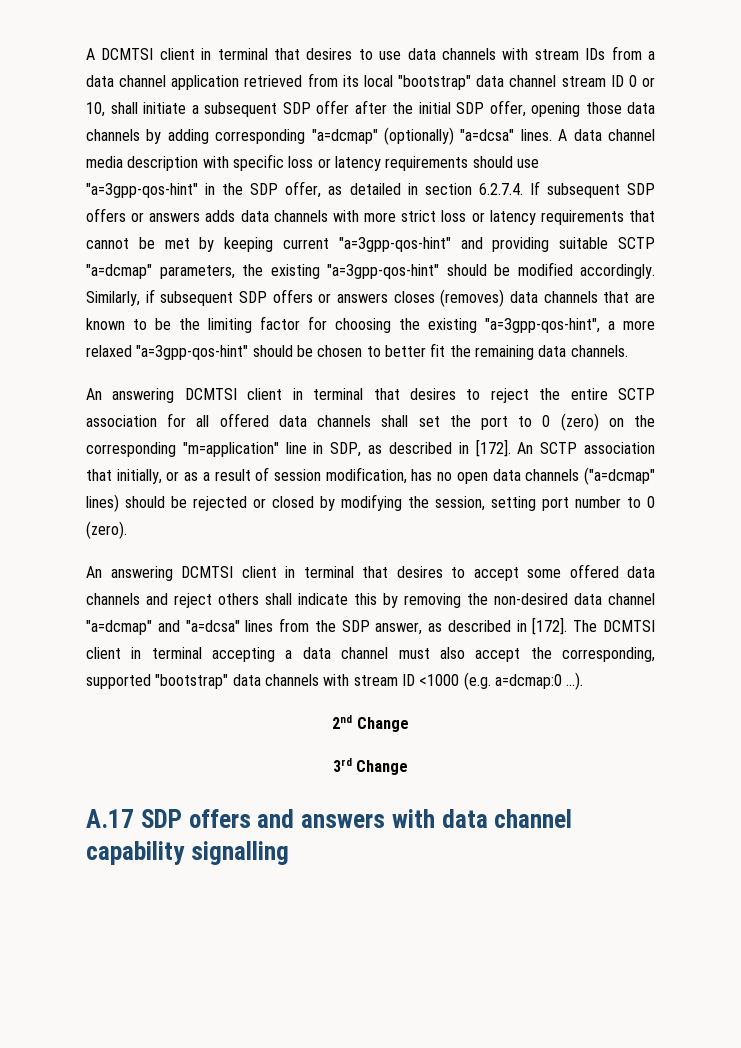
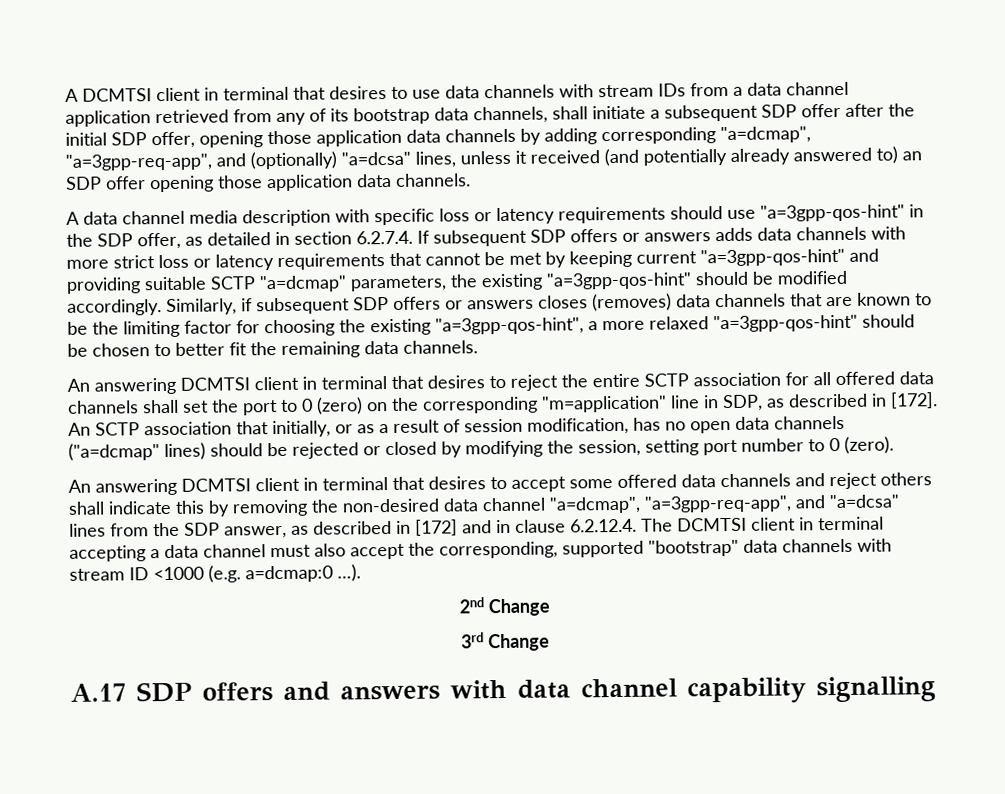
[342,75,655,90] [86,102,105,117] its local "bootstrap" data channel stream ID 0 or 10, -> [276,106,548,126] any of its bootstrap data channels,
(622, 108) none -> [316,129,402,147] application
[311,127,552,145] "a=dcmap" (optionally) "a=dcsa" lines. -> [720,126,811,144] [65,146,922,171] [66,173,471,193] "a=dcmap", "a=3gpp-req-app", and (optionally) "a=dcsa" lines, unless it received (and potentially already answered to) an SDP offer opening those application data channels. //
[86,620,152,635] "a=dcmap" -> [549,495,792,514] "a=dcmap", "a=3gpp-req-app",
[532,617,568,635] [172]. -> [415,518,637,536] [172] and in clause 6.2.12.4.

